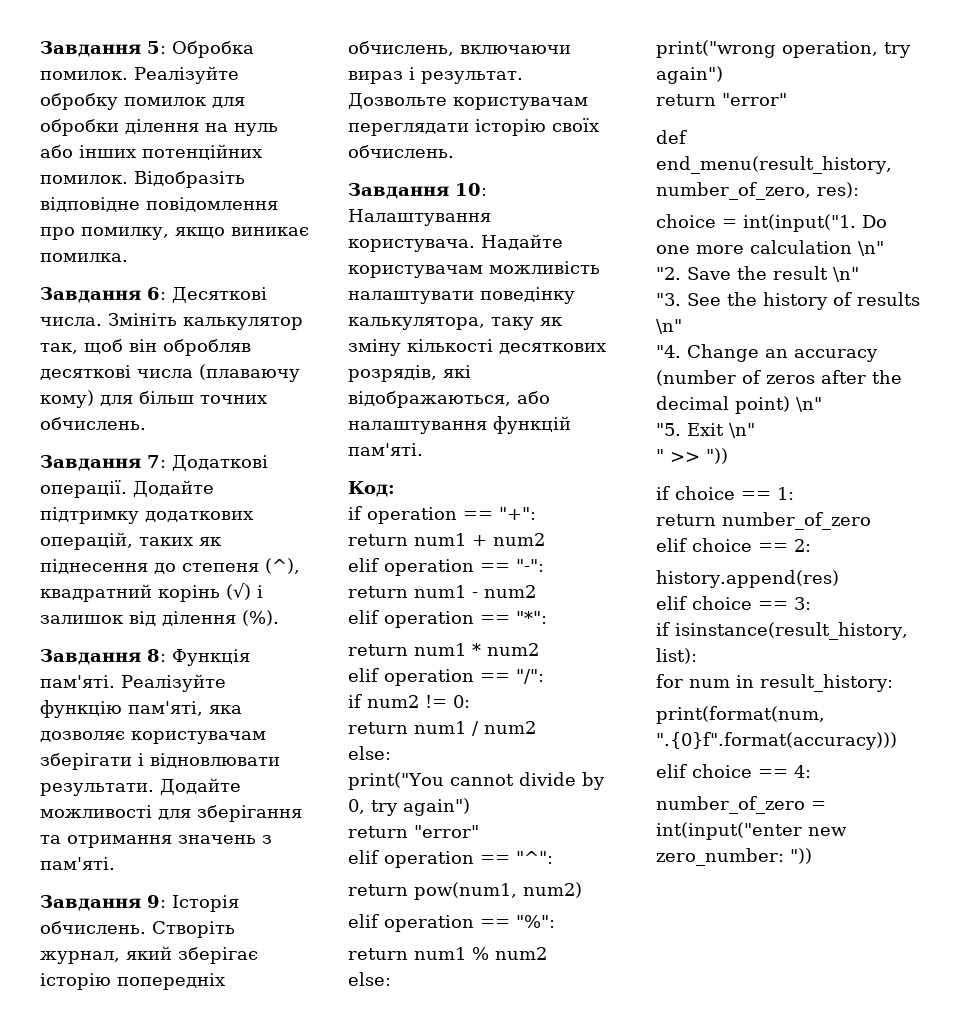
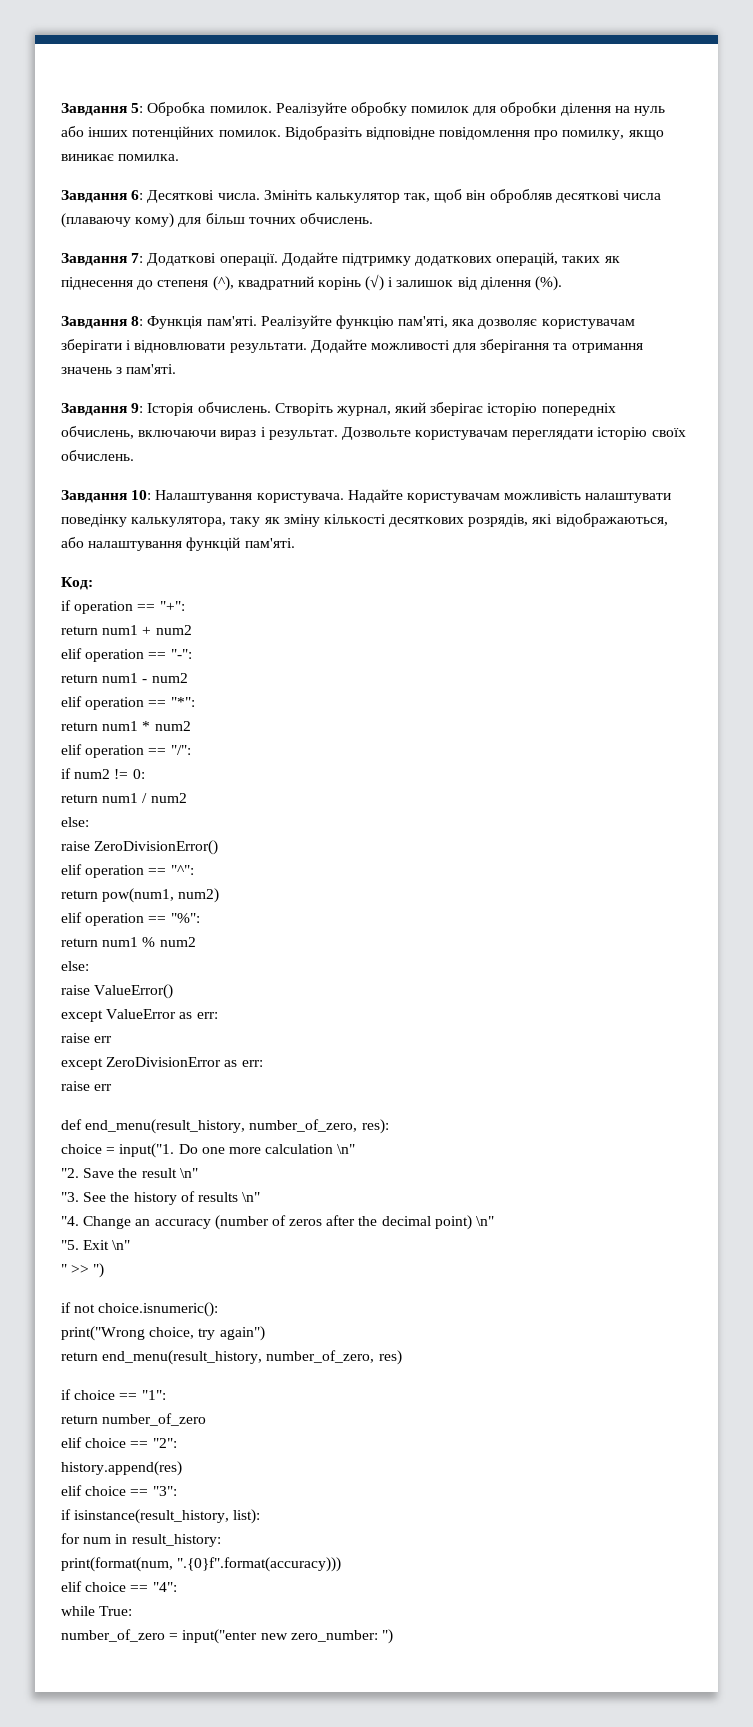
[348,772,605,790] [348,798,470,816] [348,825,479,838] print("You cannot divide by 0, try again") // return "error" -> [61,840,219,855] raise ZeroDivisionError()
[656,40,911,58] [656,66,723,84] [656,93,787,106] print("wrong operation, try again") // return "error" -> [61,984,174,999] [61,1009,218,1022] [61,1033,113,1043] [61,1057,263,1070] [61,1081,113,1091] raise ValueError() // except ValueError as err: // raise err // except ZeroDivisionError as err: // raise err
[743,214,856,232] int(input("1. -> [119,1143,175,1158] input("1.
[706,448,728,464] ")) -> [93,1263,105,1278] [61,1302,219,1317] [61,1326,265,1341] [61,1350,402,1365] ") // if not choice.isnumeric(): // print("Wrong choice, try again") // return end_menu(result_history, number_of_zero, res)
[777,487,794,500] 1: -> [141,1390,166,1400] "1":
[794,539,811,552] 2: -> [152,1438,177,1448] "2":
[794,597,811,610] 3: -> [152,1486,177,1496] "3":
[794,765,811,778] 4: -> [152,1582,177,1592] [61,1606,133,1616] "4": // while True:
[656,822,802,840] int(input("enter -> [182,1629,258,1644] input("enter
[790,848,812,864] ")) -> [381,1629,393,1644] ")

